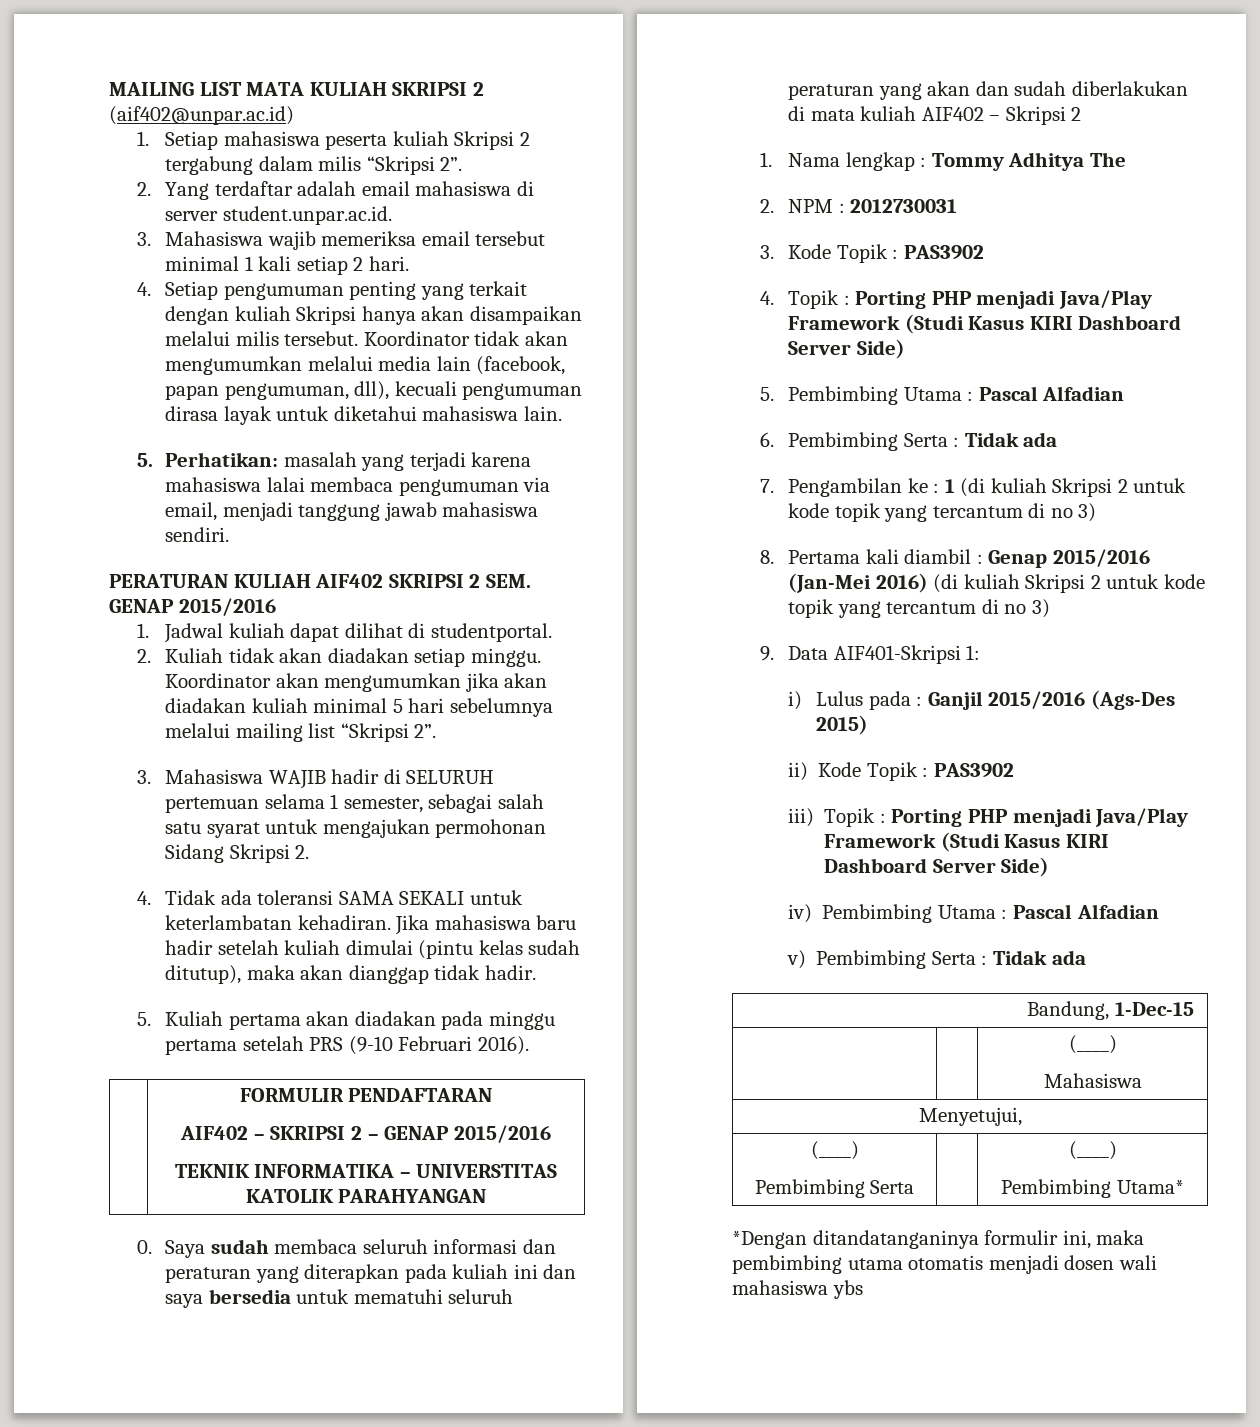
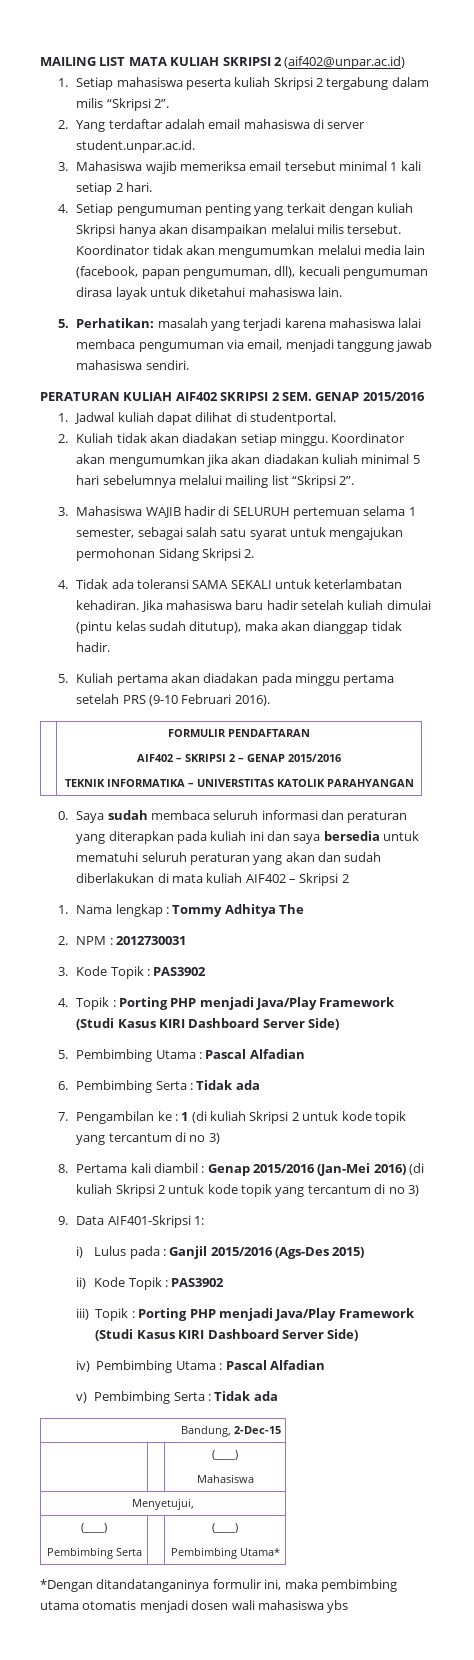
[1114,1002,1194,1016] 1-Dec-15 -> [233,1426,281,1434] 2-Dec-15

